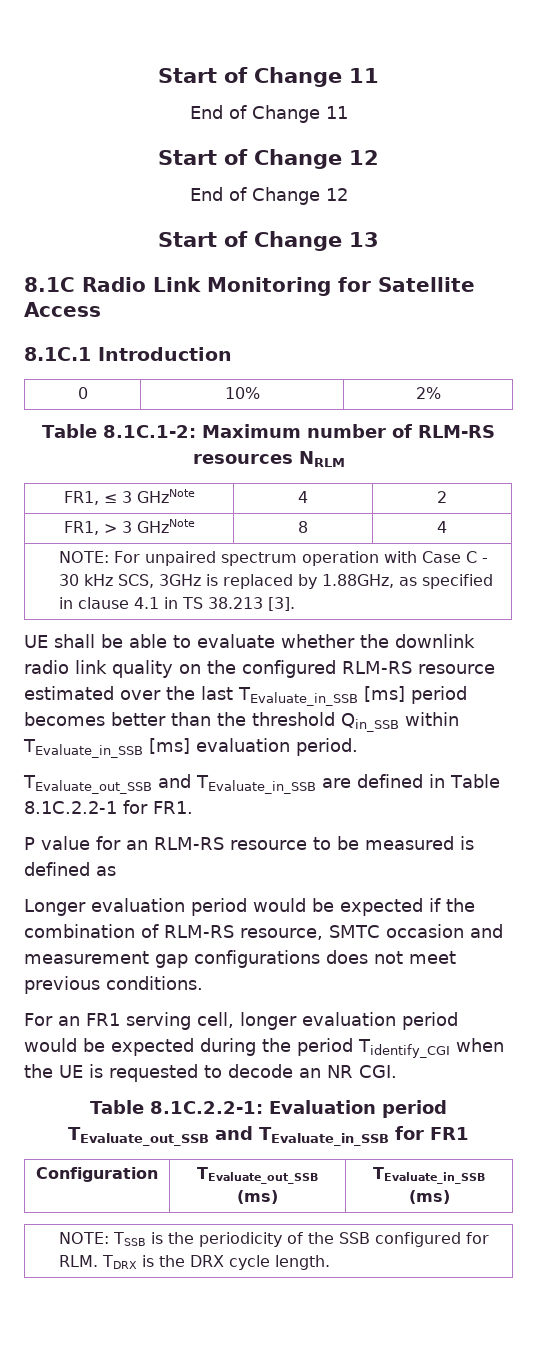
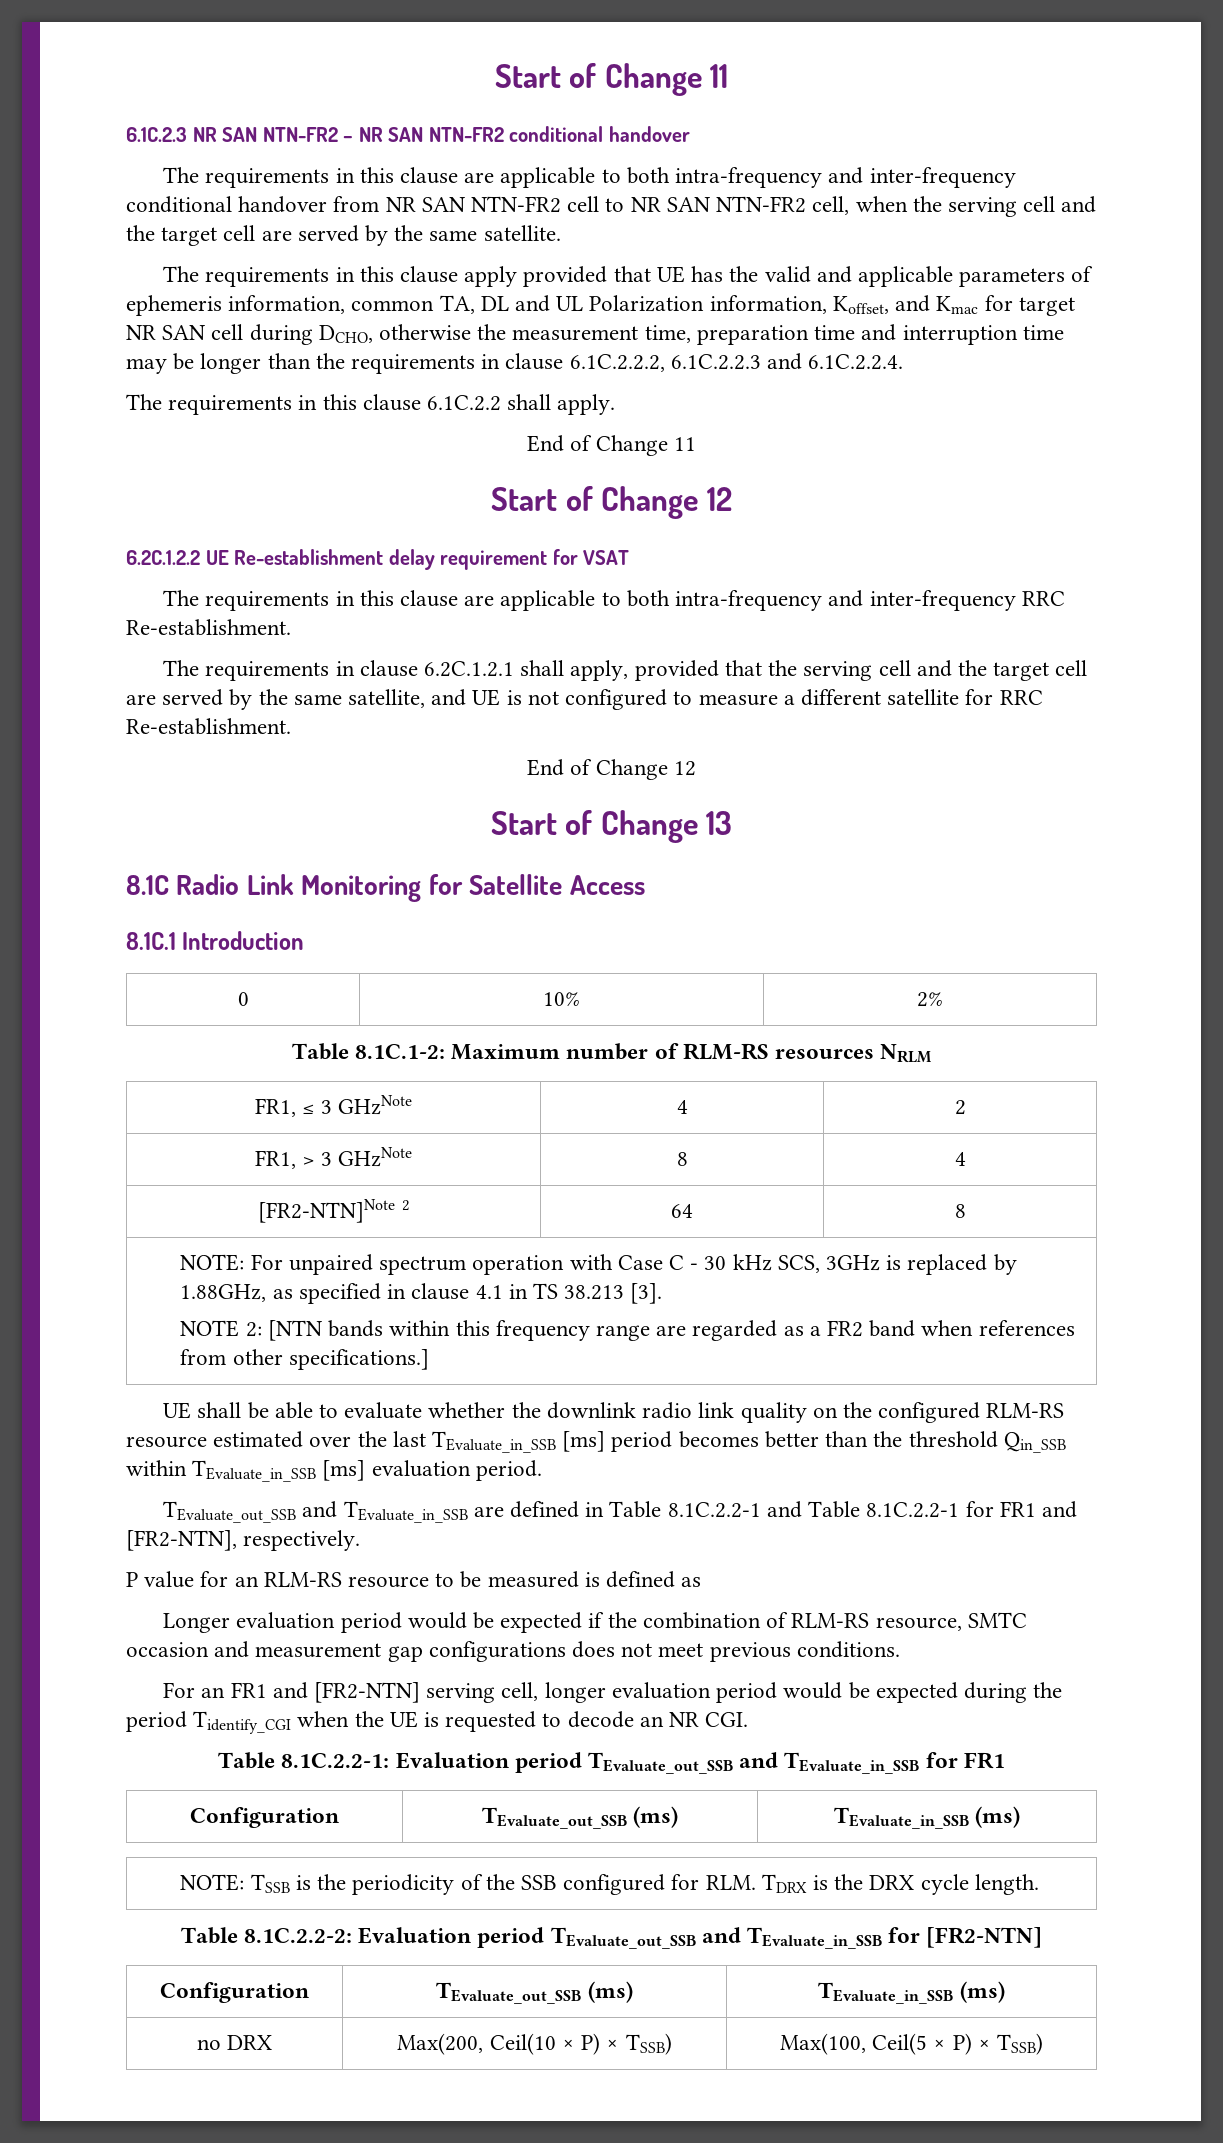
(379, 75) none -> [126,126,690,142] [163,167,1016,188] [126,196,1097,217] [126,225,561,246] [163,266,1094,287] [126,295,1075,316] [126,324,1064,345] [126,353,904,374] [126,394,616,415] // 6.1C.2.3 NR SAN NTN-FR2 – NR SAN NTN-FR2 conditional handover // The requirements in this clause are applicable to both intra-frequency and inter-frequency conditional handover from NR SAN NTN-FR2 cell to NR SAN NTN-FR2 cell, when the serving cell and the target cell are served by the same satellite. // The requirements in this clause apply provided that UE has the valid and applicable parameters of ephemeris information, common TA, DL and UL Polarization information, Koffset, and Kmac for target NR SAN cell during DCHO, otherwise the measurement time, preparation time and interruption time may be longer than the requirements in clause 6.1C.2.2.2, 6.1C.2.2.3 and 6.1C.2.2.4. // The requirements in this clause 6.1C.2.2 shall apply.
(379, 157) none -> [126,549,630,570] [163,590,1065,611] [126,619,291,636] [163,660,1088,681] [126,689,1043,710] [126,718,291,735] // 6.2C.1.2.2 UE Re-establishment delay requirement for VSAT // The requirements in this clause are applicable to both intra-frequency and inter-frequency RRC Re-establishment. // The requirements in clause 6.2C.1.2.1 shall apply, provided that the serving cell and the target cell are served by the same satellite, and UE is not configured to measure a different satellite for RRC Re-establishment.
(447, 527) none -> [258,1199,409,1223] [670,1204,693,1218] [954,1204,966,1218] // [FR2-NTN]Note 2 | 64 | 8
(296, 604) none -> [180,1320,1075,1341] [180,1349,429,1370] // NOTE 2: [NTN bands within this frequency range are regarded as a FR2 band when references from other specifications.]
[123,800,193,814] for FR1. -> [766,1501,1077,1518] [126,1530,361,1551] and Table 8.1C.2.2-1 for FR1 and [FR2-NTN], respectively.
(120, 1019) none -> [272,1682,421,1703] and [FR2-NTN]
(331, 1262) none -> [180,1927,1043,1949] [160,1982,309,2003] [436,1981,633,2004] [818,1981,1005,2004] [196,2035,273,2050] [397,2033,672,2055] [779,2033,1044,2055] // Table 8.1C.2.2-2: Evaluation period TEvaluate_out_SSB and TEvaluate_in_SSB for [FR2-NTN] // Configuration | TEvaluate_out_SSB (ms) | TEvaluate_in_SSB (ms) // no DRX | Max(200, Ceil(10 × P) × TSSB) | Max(100, Ceil(5 × P) × TSSB)

